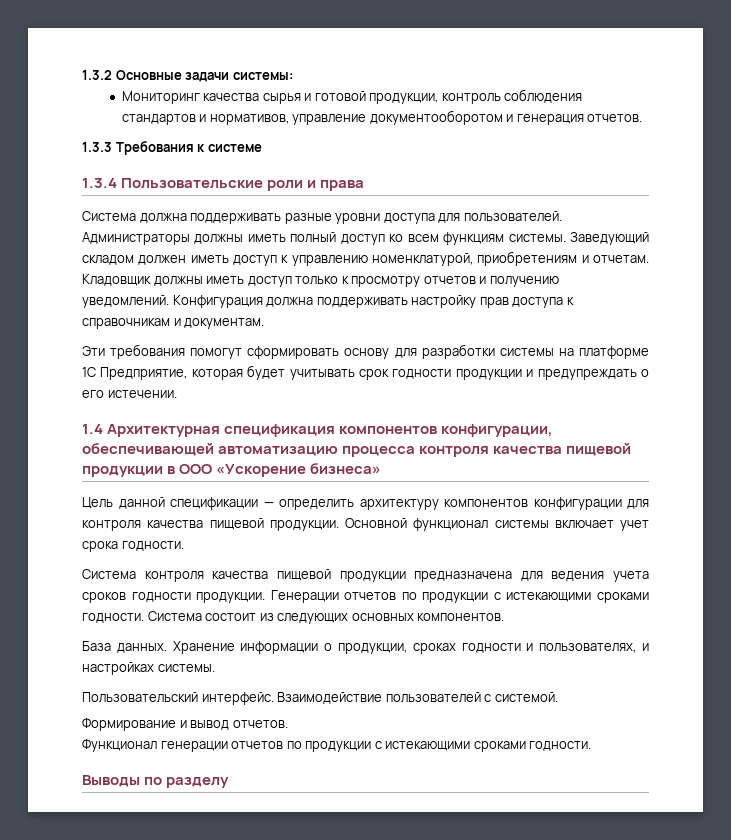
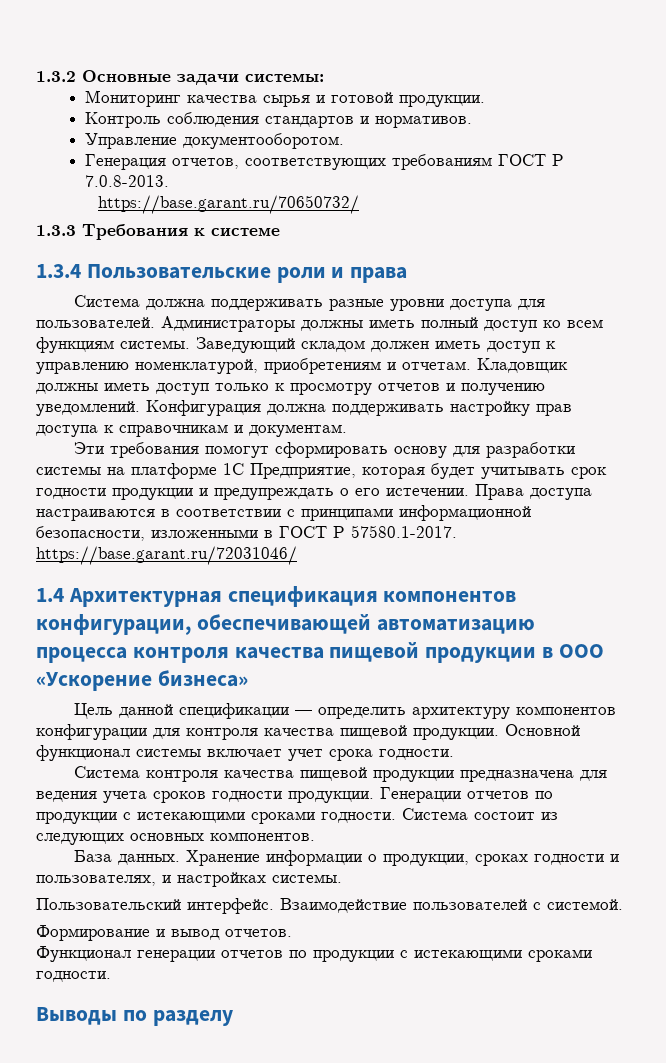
[369,93,501,104] продукции, контроль -> [399,95,486,107] [85,112,162,128] продукции. // Контроль
[209,110,643,125] нормативов, управление документооборотом и генерация отчетов. -> [375,115,473,128] [85,133,345,149] [85,154,565,170] [85,175,170,187] [98,195,360,214] нормативов. // Управление документооборотом. // Генерация отчетов, соответствующих требованиям ГОСТ Р 7.0.8-2013. // https://base.garant.ru/70650732/
(177, 394) none -> [475,484,592,500] [36,505,531,521] [36,525,457,541] [36,546,297,565] Права доступа настраиваются в соответствии с принципами информационной безопасности, изложенными в ГОСТ Р 57580.1-2017. https://base.garant.ru/72031046/

